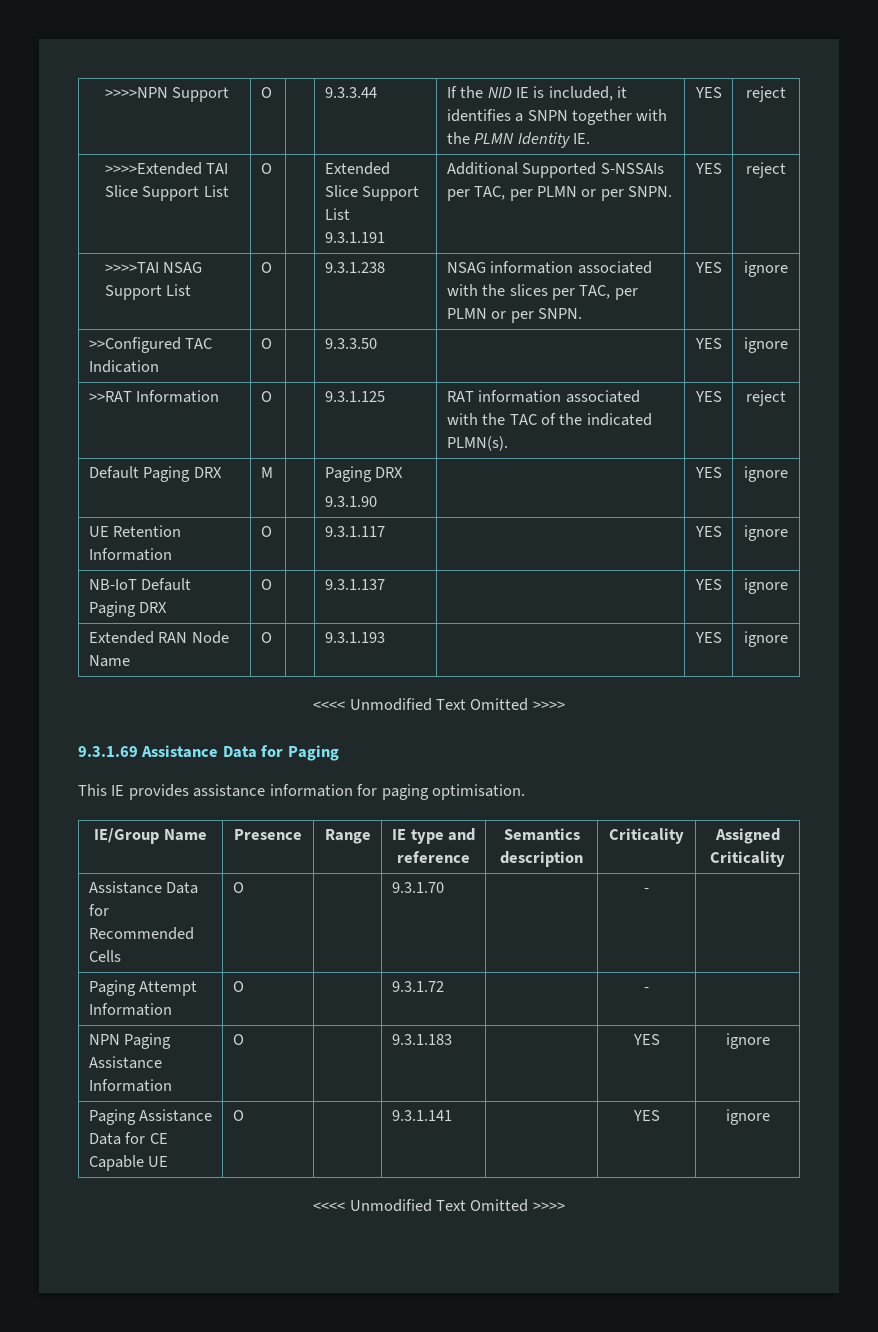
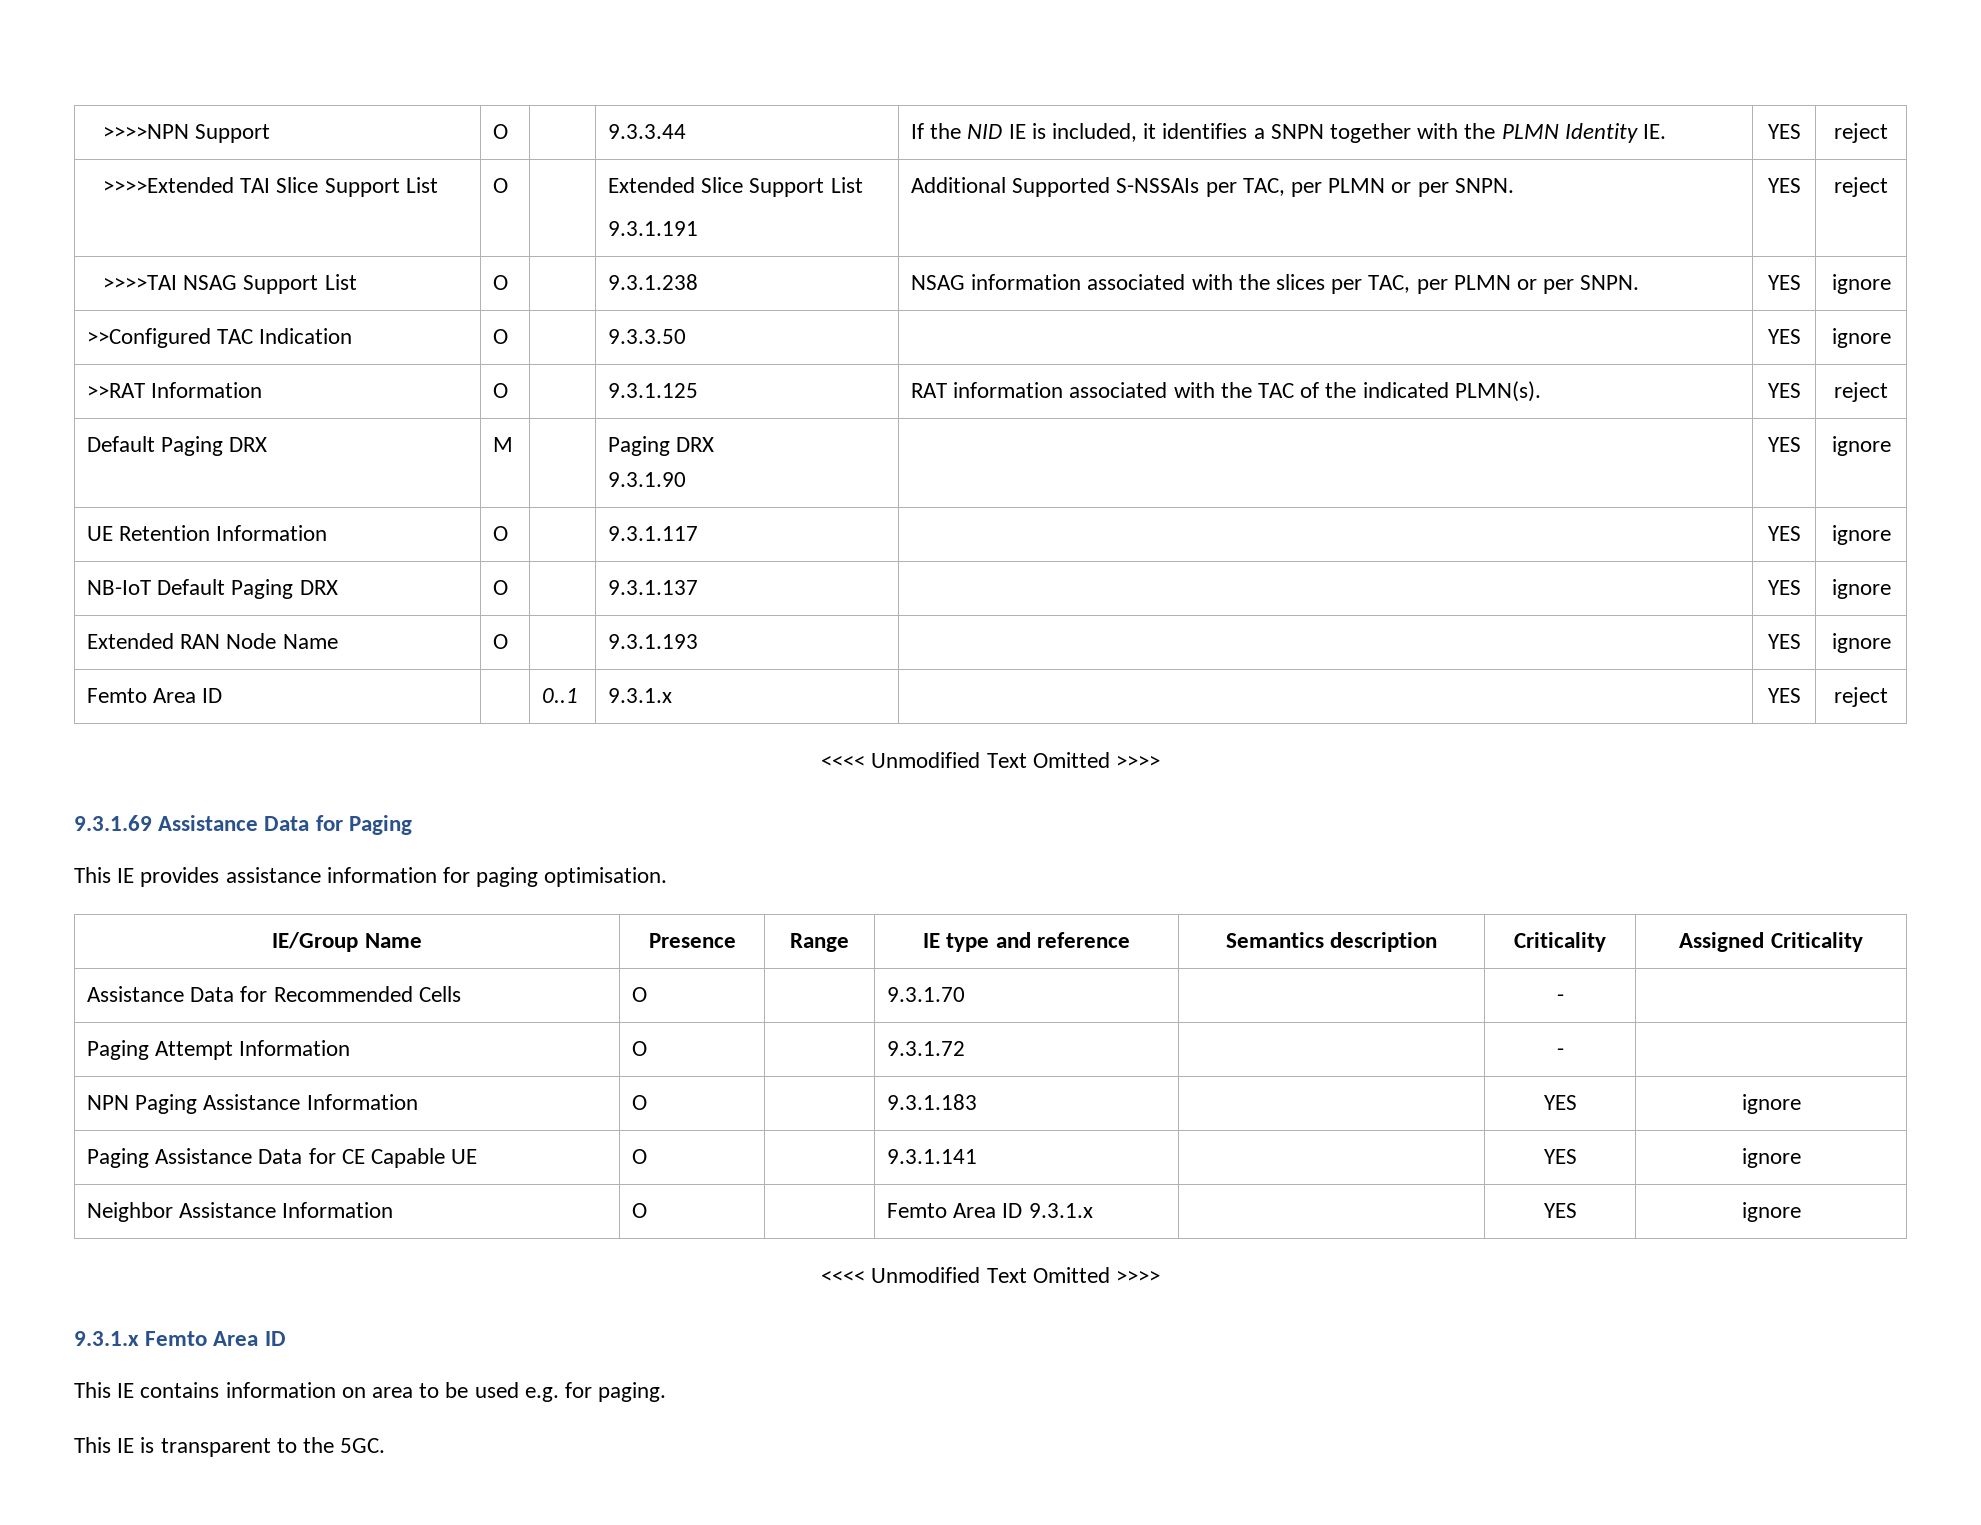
(788, 639) none -> [86,688,223,703] [541,688,578,703] [607,688,672,703] [1767,688,1801,703] [1834,687,1888,707] // Femto Area ID | | 0..1 | 9.3.1.x | | YES | reject
[313,1199,565,1212] // <<<< Unmodified Text Omitted >>>> -> [86,1202,394,1222] [631,1203,647,1218] [886,1203,1093,1218] [1543,1203,1577,1218] [1741,1202,1801,1222] [821,1267,1160,1283] [74,1331,286,1346] [74,1382,667,1402] [74,1437,386,1457] // Neighbor Assistance Information | O | | Femto Area ID 9.3.1.x | | YES | ignore // <<<< Unmodified Text Omitted >>>> // 9.3.1.x Femto Area ID // This IE contains information on area to be used e.g. for paging. // This IE is transparent to the 5GC.

